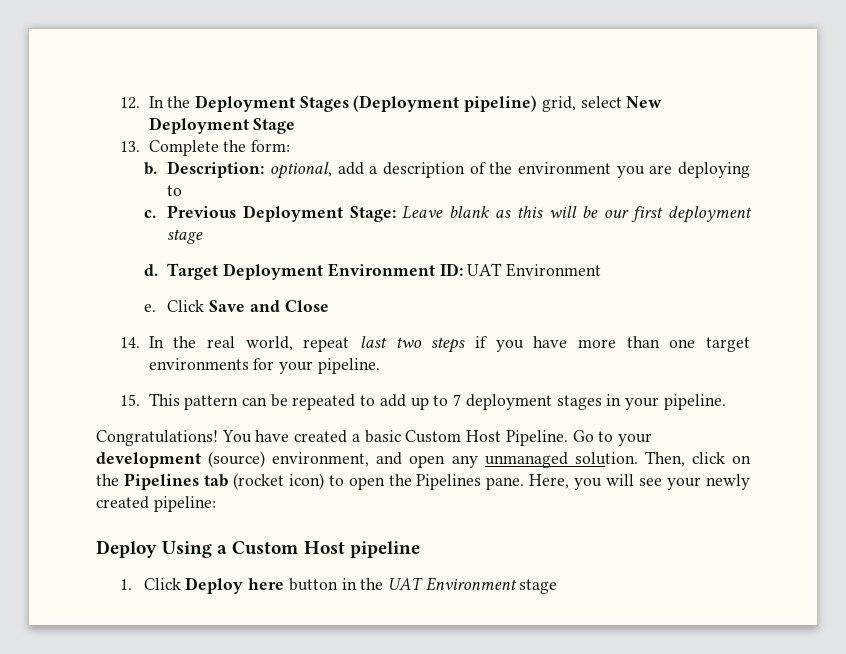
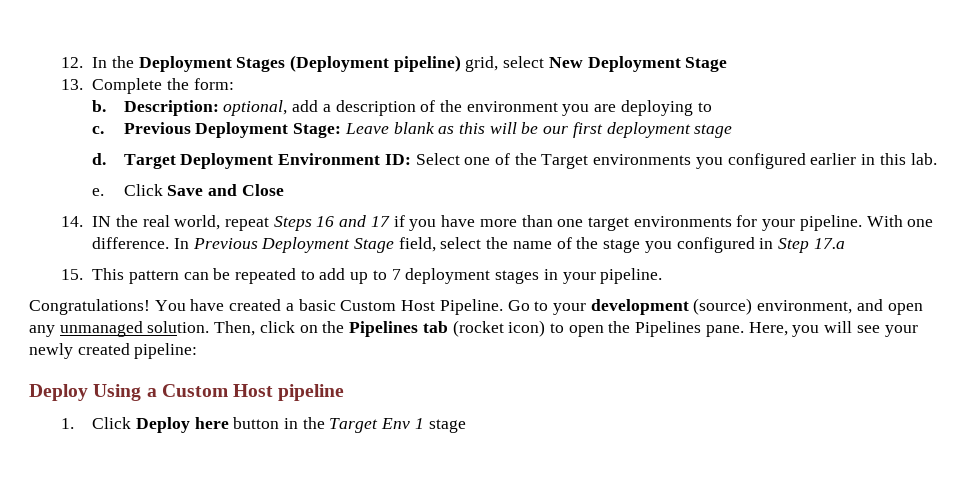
[467,263,602,277] UAT Environment -> [415,153,937,169] Select one of the Target environments you configured earlier in this lab.
[148,336,164,348] In -> [92,216,112,227] IN
[359,336,466,353] last two steps -> [273,215,390,231] Steps 16 and 17
(380, 366) none -> [866,215,934,227] [92,237,845,253] With one difference. In Previous Deployment Stage field, select the name of the stage you configured in Step 17.a
[387,577,517,591] UAT Environment -> [329,418,424,433] Target Env 1

